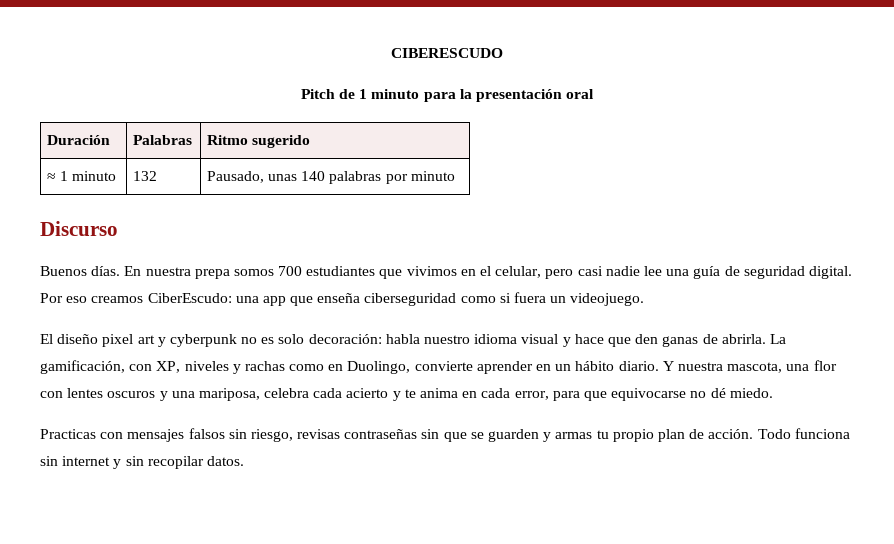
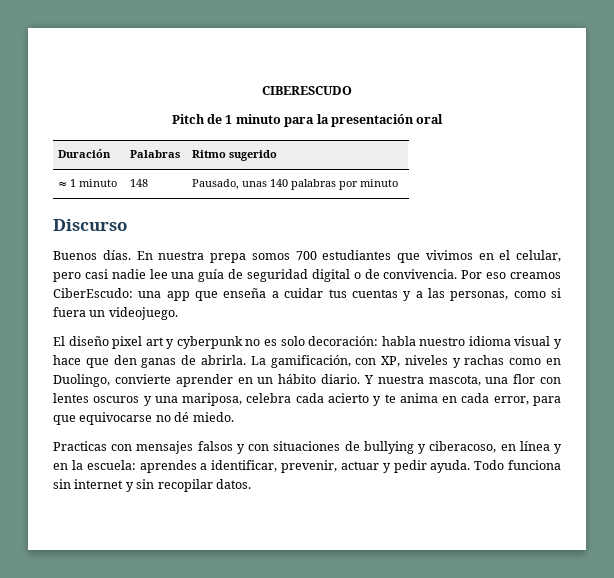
[132,171,157,181] 132 -> [130,179,149,187] 148
[808,266,852,279] digital. -> [311,269,458,282] digital o de convivencia.
[364,293,457,306] ciberseguridad -> [271,288,509,301] a cuidar tus cuentas y a las personas,
[228,429,754,442] sin riesgo, revisas contraseñas sin que se guarden y armas tu propio plan de acción. -> [236,441,562,454] [53,460,471,473] y con situaciones de bullying y ciberacoso, en línea y en la escuela: aprendes a identificar, prevenir, actuar y pedir ayuda.

